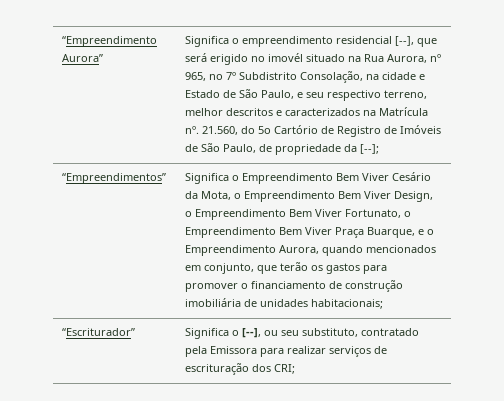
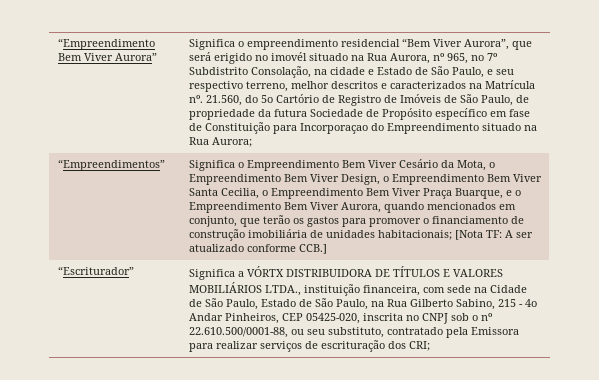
(157, 41) none -> [57,53,113,61] Bem Viver
[394,36,414,46] [--], -> [401,38,509,50] “Bem Viver Aurora”,
[359,144,379,154] [--]; -> [273,108,530,120] [188,122,537,134] [188,137,252,147] futura Sociedade de Propósito específico em fase de Constituição para Incorporaçao do Empreendimento situado na Rua Aurora;
[344,209,401,218] Fortunato, -> [188,188,259,199] Santa Cecilia,
(276, 250) none -> [283,202,339,210] Bem Viver
[61,328,135,336] [184,328,261,339] // “Escriturador” | Significa o [--], -> [454,230,533,240] [188,244,327,254] [57,266,134,275] [188,266,503,280] [188,282,527,296] [188,298,537,310] [188,313,492,324] [188,327,288,338] [Nota TF: A ser atualizado conforme CCB.] // “Escriturador” | Significa a VÓRTX DISTRIBUIDORA DE TÍTULOS E VALORES MOBILIÁRIOS LTDA., instituição financeira, com sede na Cidade de São Paulo, Estado de São Paulo, na Rua Gilberto Sabino, 215 - 4o Andar Pinheiros, CEP 05425-020, inscrita no CNPJ sob o nº 22.610.500/0001-88,

